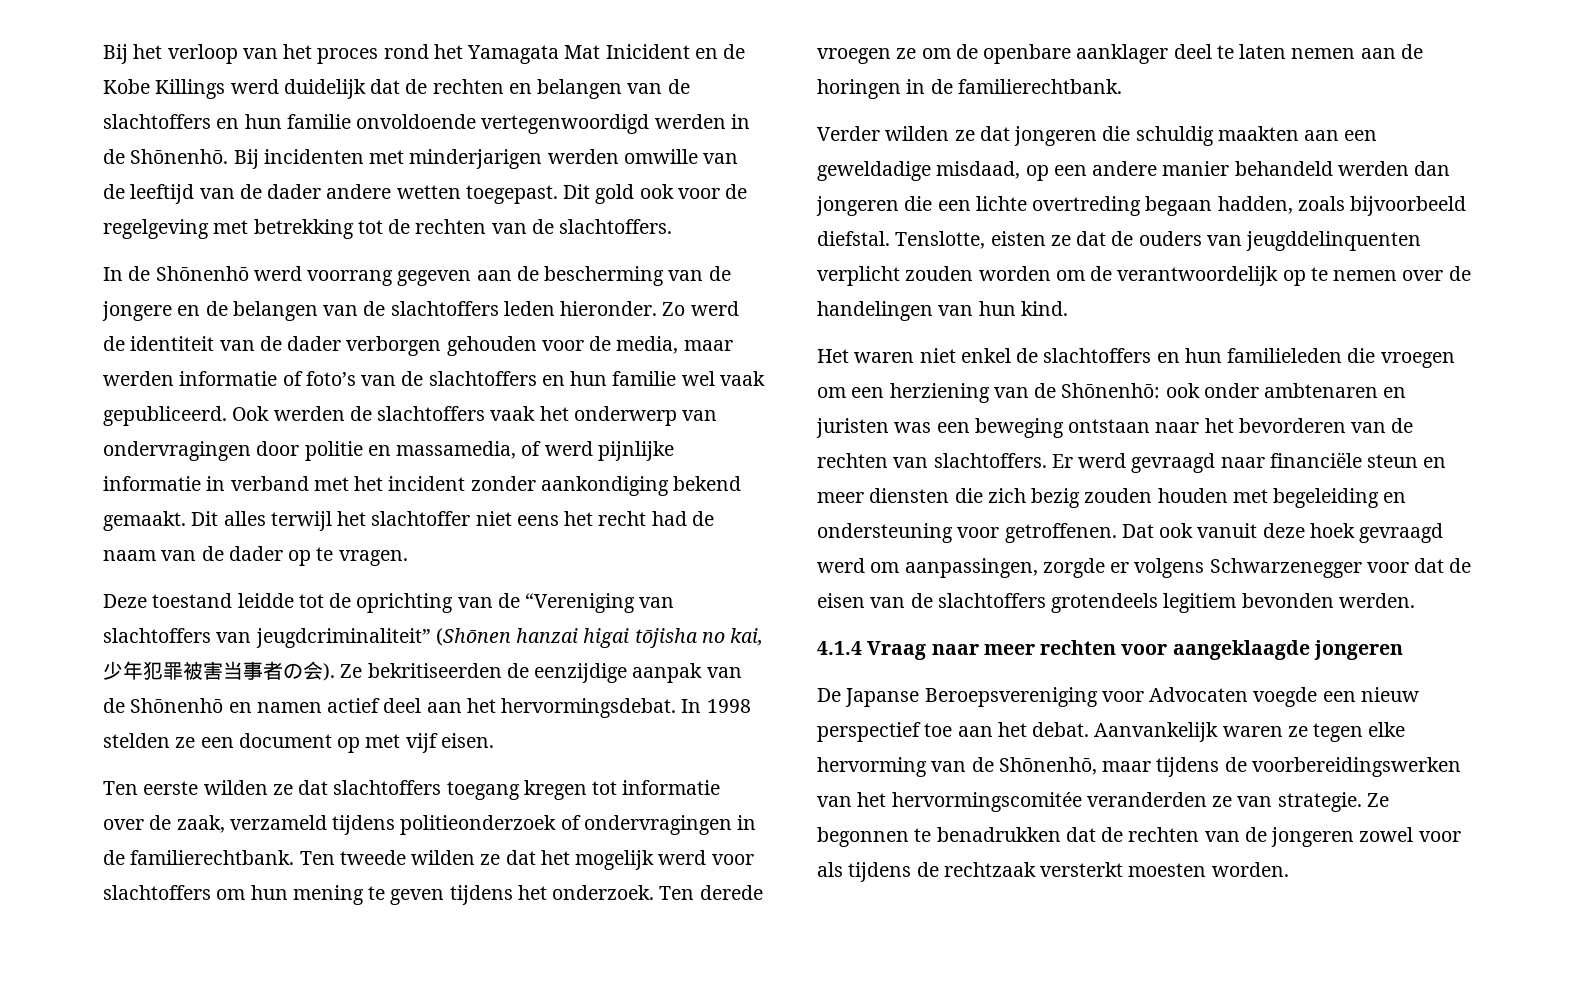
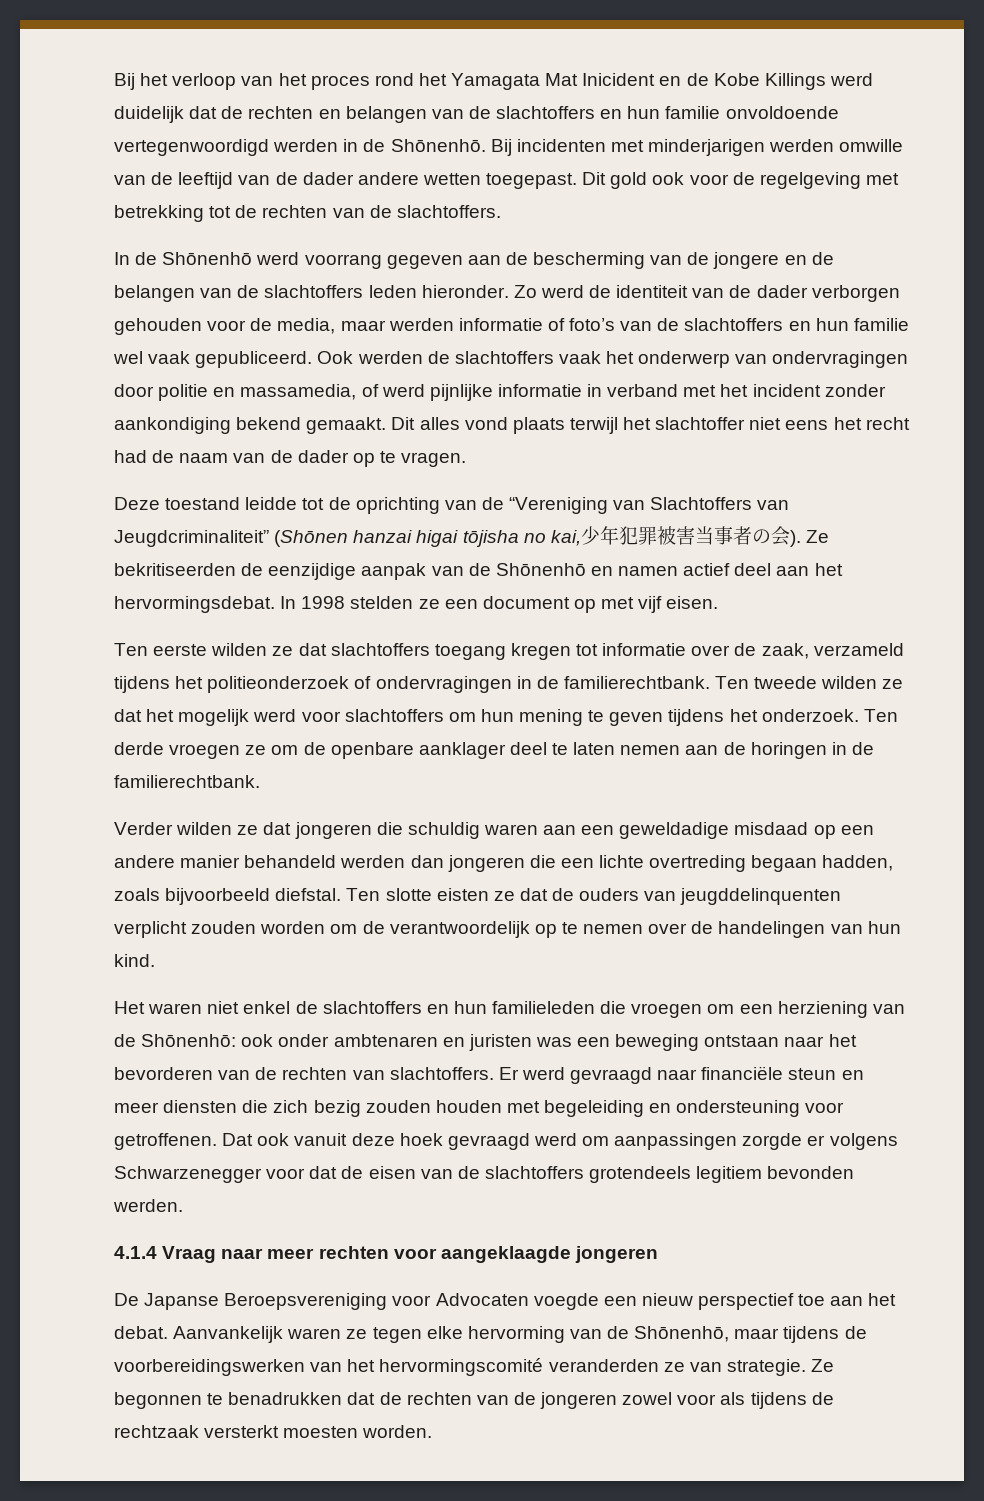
(266, 518) none -> [464,417,565,434] vond plaats
[103,628,431,648] slachtoffers van jeugdcriminaliteit” -> [650,497,790,510] [114,530,269,547] Slachtoffers van Jeugdcriminaliteit”
(396, 825) none -> [175,676,204,689] het
[699,885,763,900] derede -> [114,742,164,755] derde
[1217,126,1299,141] maakten -> [483,824,538,835] waren
[936,161,1021,179] misdaad, -> [734,822,809,835] misdaad
[895,231,986,249] Tenslotte, -> [346,888,432,901] Ten slotte
[904,558,1038,578] aanpassingen, -> [614,1133,738,1150] aanpassingen
[891,792,1082,812] hervormingscomitée -> [379,1358,544,1376] hervormingscomité

